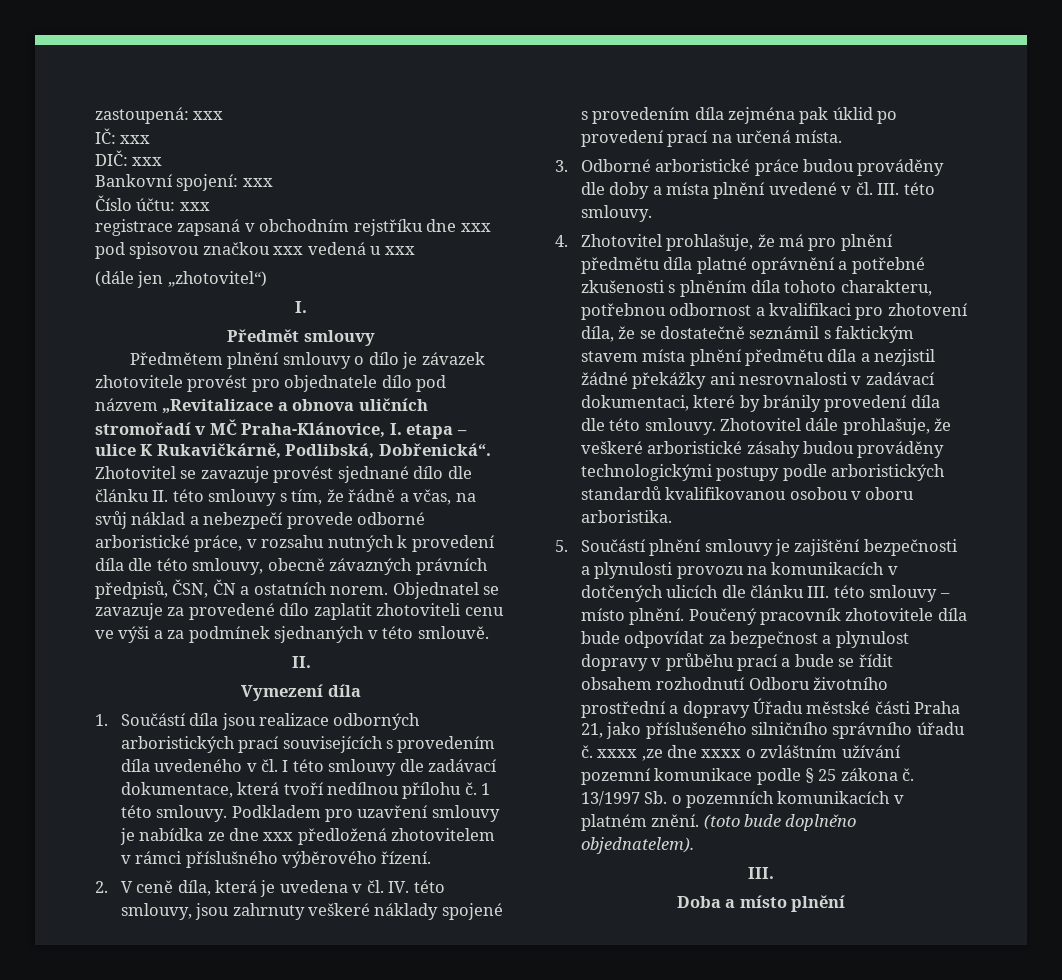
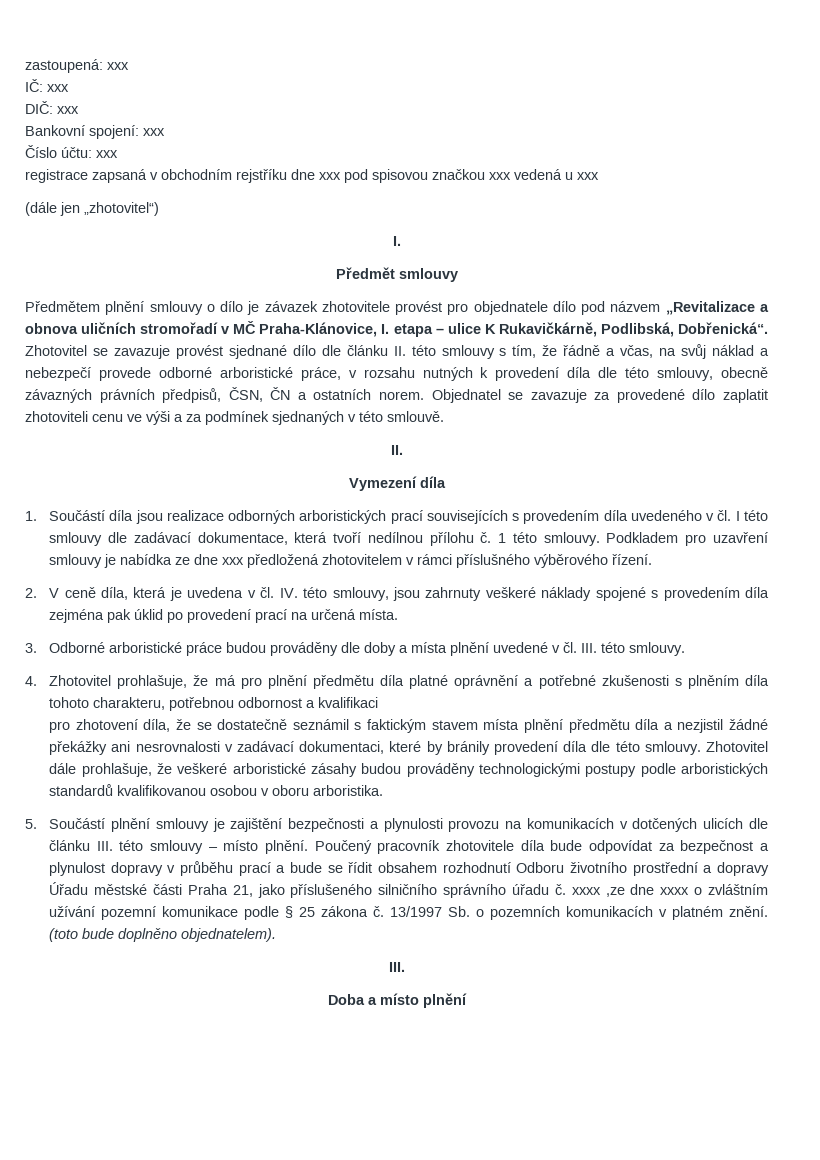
(852, 309) none -> (379, 702) //

